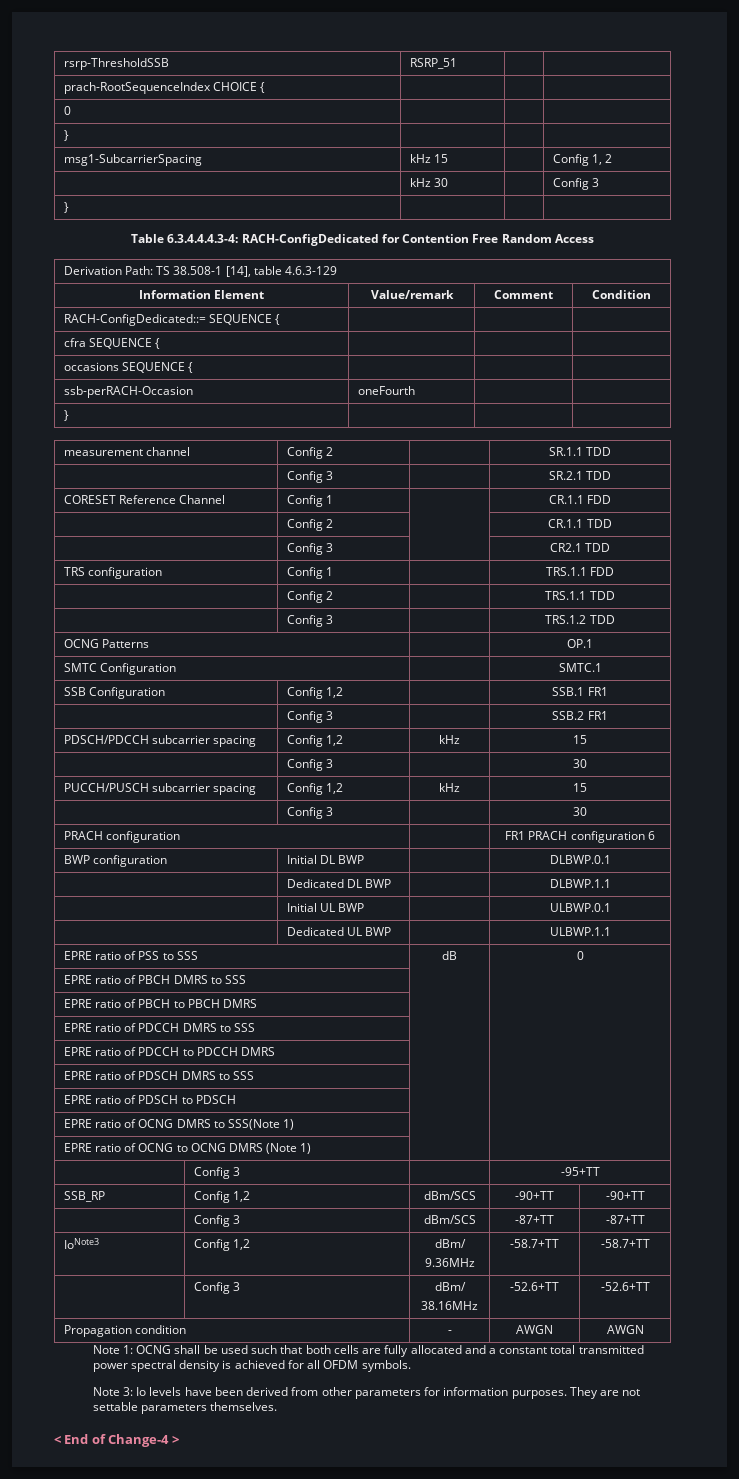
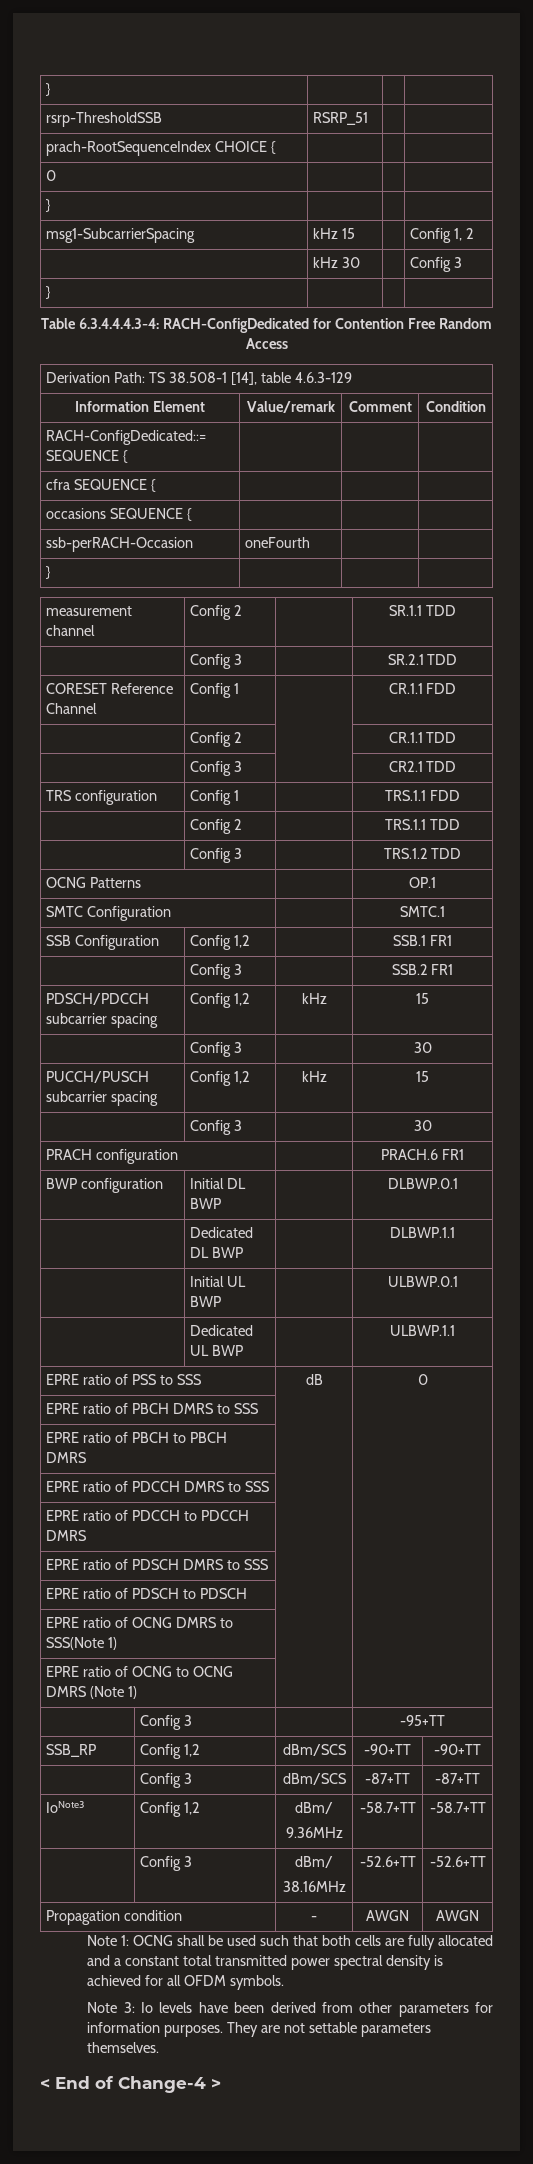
(63, 64) none -> [46,83,52,96] } | | | //
[505,831,655,843] FR1 PRACH configuration 6 -> [381,1149,464,1160] PRACH.6 FR1

